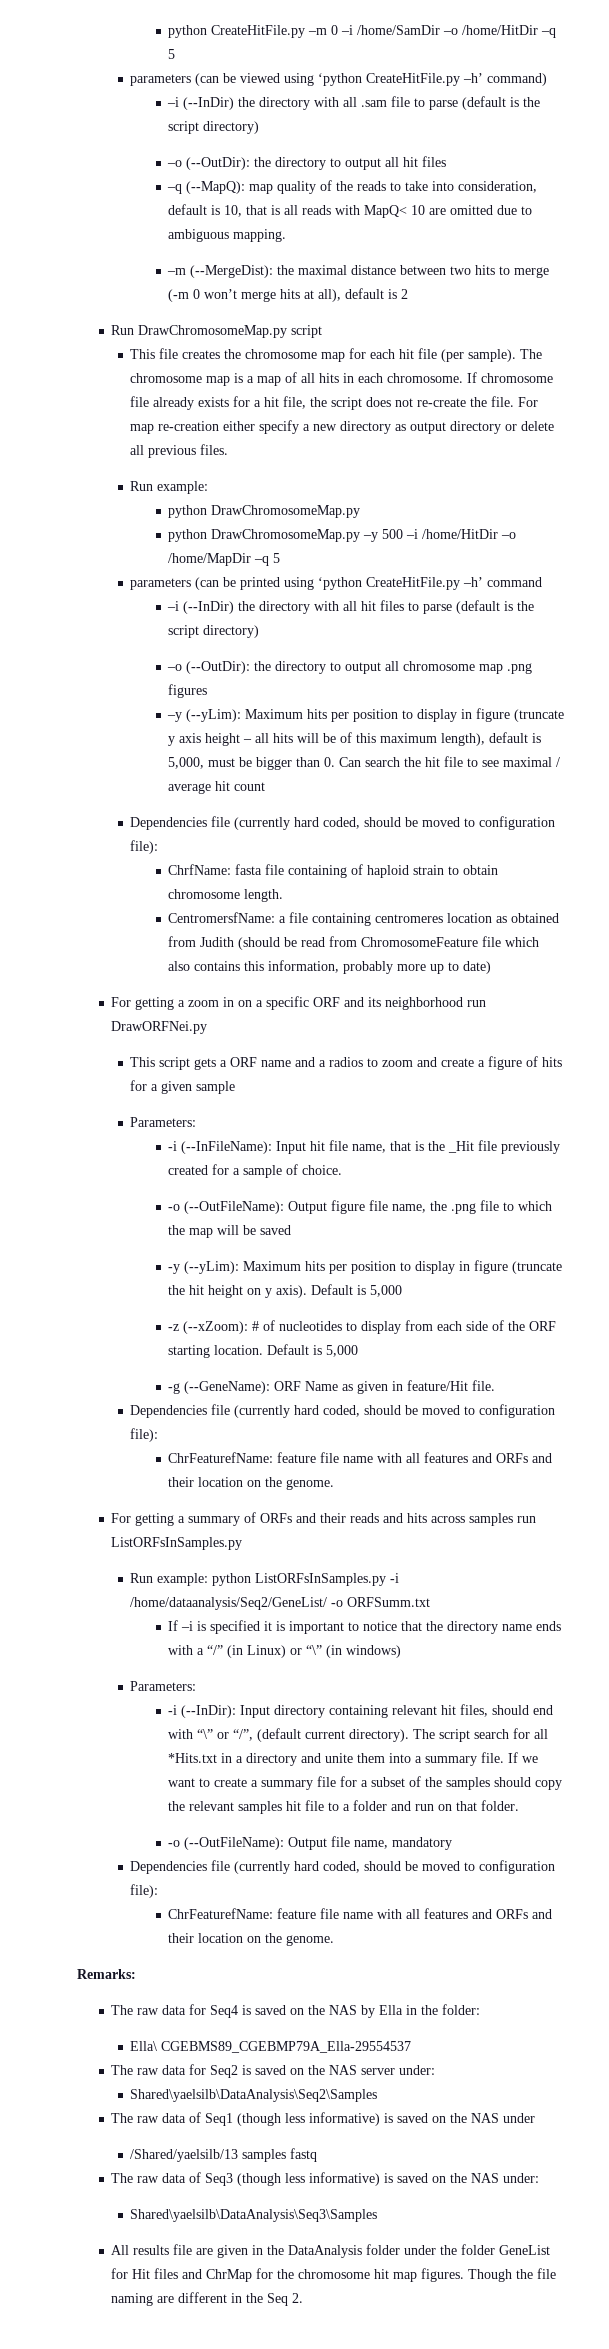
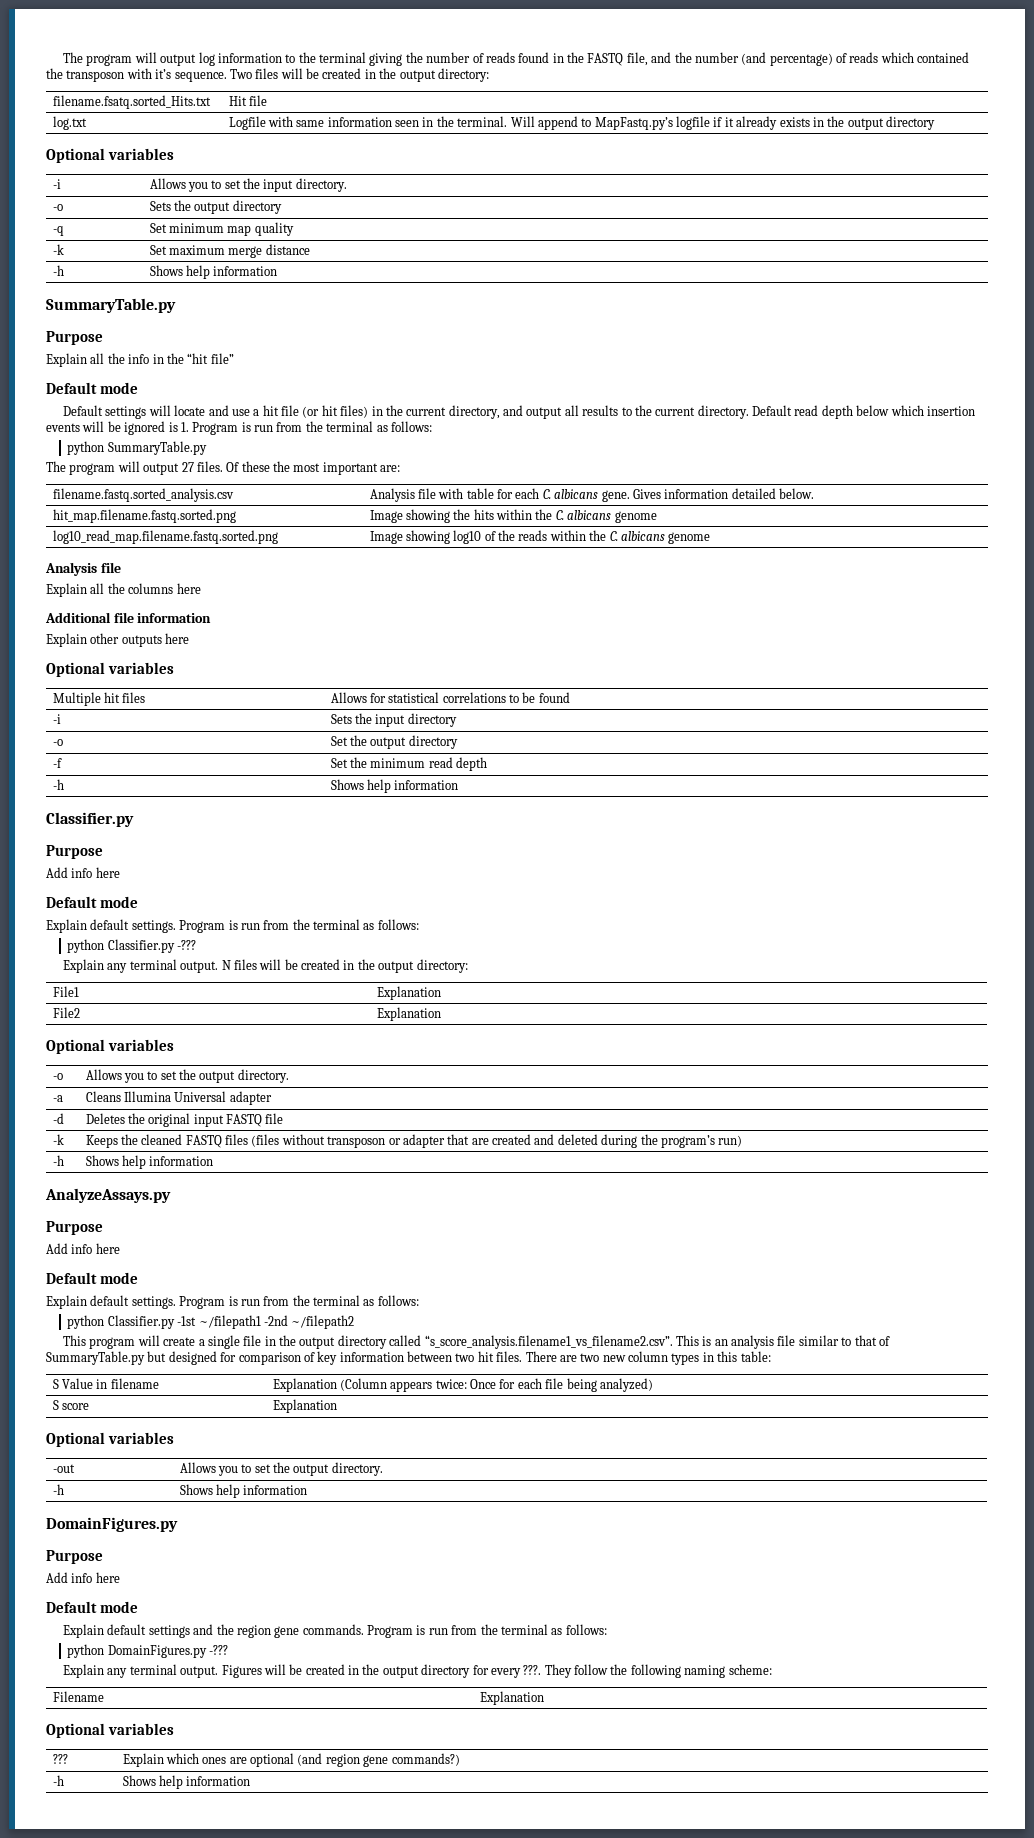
[168,25,557,38] [168,49,176,59] [130,73,548,86] [167,96,541,110] [168,121,260,134] [167,156,447,170] [167,180,538,194] [168,204,533,218] [168,229,287,242] [167,265,550,278] [168,288,409,302] [111,325,323,338] [130,348,543,362] [130,372,554,386] [130,396,539,410] [130,420,555,434] [130,444,229,458] [130,481,209,494] [168,505,361,518] [168,529,517,542] [168,553,281,566] [130,577,543,590] [167,600,535,614] [168,625,260,638] [167,661,533,674] [168,684,208,698] [167,708,565,722] [168,732,542,746] [168,756,561,770] [168,781,266,794] [130,816,556,830] [130,840,159,854] [168,864,499,878] [168,889,284,902] [168,912,560,926] [168,936,540,950] [168,960,492,974] [111,996,487,1010] [111,1021,208,1034] [130,1056,563,1070] [130,1080,236,1094] [130,1117,197,1127] [168,1140,561,1154] [168,1164,343,1178] [168,1200,553,1214] [168,1225,292,1238] [168,1260,563,1274] [168,1284,403,1298] [168,1320,557,1334] [168,1344,359,1358] [168,1380,496,1394] [130,1404,556,1418] [130,1428,159,1442] [168,1452,553,1463] [168,1477,335,1490] [111,1512,537,1526] [111,1537,243,1550] [130,1573,400,1586] [130,1597,431,1610] [168,1620,562,1634] [168,1645,402,1658] [130,1681,197,1691] [168,1704,554,1718] [168,1728,549,1742] [168,1752,539,1766] [168,1776,563,1790] [168,1800,520,1814] [168,1836,453,1850] [130,1860,556,1874] [130,1884,159,1898] [168,1908,553,1919] [168,1933,335,1946] [77,1969,136,1979] [111,2004,481,2018] [130,2041,412,2053] [111,2064,436,2078] [130,2089,378,2102] [111,2112,536,2126] [130,2148,318,2162] [111,2172,540,2186] [130,2209,378,2222] [111,2244,551,2258] [111,2268,557,2282] [111,2292,304,2306] python CreateHitFile.py –m 0 –i /home/SamDir –o /home/HitDir –q 5 // parameters (can be viewed using ‘python CreateHitFile.py –h’ command) // –i (--InDir) the directory with all .sam file to parse (default is the script directory) // –o (--OutDir): the directory to output all hit files // –q (--MapQ): map quality of the reads to take into consideration, default is 10, that is all reads with MapQ< 10 are omitted due to ambiguous mapping. // –m (--MergeDist): the maximal distance between two hits to merge (-m 0 won’t merge hits at all), default is 2 // Run DrawChromosomeMap.py script // This file creates the chromosome map for each hit file (per sample). The chromosome map is a map of all hits in each chromosome. If chromosome file already exists for a hit file, the script does not re-create the file. For map re-creation either specify a new directory as output directory or delete all previous files. // Run example: // python DrawChromosomeMap.py // python DrawChromosomeMap.py –y 500 –i /home/HitDir –o /home/MapDir –q 5 // parameters (can be printed using ‘python CreateHitFile.py –h’ command // –i (--InDir) the directory with all hit files to parse (default is the script directory) // –o (--OutDir): the directory to output all chromosome map .png figures // –y (--yLim): Maximum hits per position to display in figure (truncate y axis height – all hits will be of this maximum length), default is 5,000, must be bigger than 0. Can search the hit file to see maximal / average hit count // Dependencies file (currently hard coded, should be moved to configuration file): // ChrfName: fasta file containing of haploid strain to obtain chromosome length. // CentromersfName: a file containing centromeres location as obtained from Judith (should be read from ChromosomeFeature file which also contains this information, probably more up to date) // For getting a zoom in on a specific ORF and its neighborhood run DrawORFNei.py // This script gets a ORF name and a radios to zoom and create a figure of hits for a given sample // Parameters: // -i (--InFileName): Input hit file name, that is the _Hit file previously created for a sample of choice. // -o (--OutFileName): Output figure file name, the .png file to which the map will be saved // -y (--yLim): Maximum hits per position to display in figure (truncate the hit height on y axis). Default is 5,000 // -z (--xZoom): # of nucleotides to display from each side of the ORF starting location. Default is 5,000 // -g (--GeneName): ORF Name as given in feature/Hit file. // Dependencies file (currently hard coded, should be moved to configuration file): // ChrFeaturefName: feature file name with all features and ORFs and their location on the genome. // For getting a summary of ORFs and their reads and hits across samples run ListORFsInSamples.py // Run example: python ListORFsInSamples.py -i /home/dataanalysis/Seq2/GeneList/ -o ORFSumm.txt // If –i is specified it is important to notice that the directory name ends with a “/” (in Linux) or “\” (in windows) // Parameters: // -i (--InDir): Input directory containing relevant hit files, should end with “\” or “/”, (default current directory). The script search for all *Hits.txt in a directory and unite them into a summary file. If we want to create a summary file for a subset of the samples should copy the relevant samples hit file to a folder and run on that folder. // -o (--OutFileName): Output file name, mandatory // Dependencies file (currently hard coded, should be moved to configuration file): // ChrFeaturefName: feature file name with all features and ORFs and their location on the genome. // Remarks: // The raw data for Seq4 is saved on the NAS by Ella in the folder: // Ella\ CGEBMS89_CGEBMP79A_Ella-29554537 // The raw data for Seq2 is saved on the NAS server under: // Shared\yaelsilb\DataAnalysis\Seq2\Samples // The raw data of Seq1 (though less informative) is saved on the NAS under // /Shared/yaelsilb/13 samples fastq // The raw data of Seq3 (though less informative) is saved on the NAS under: // Shared\yaelsilb\DataAnalysis\Seq3\Samples // All results file are given in the DataAnalysis folder under the folder GeneList for Hit files and ChrMap for the chromosome hit map figures. Though the file naming are different in the Seq 2. -> [63,52,970,66] [46,68,489,82] [52,95,211,109] [228,95,267,106] [52,116,87,130] [228,116,936,130] [46,148,174,163] [52,179,61,189] [149,178,347,192] [52,204,63,211] [149,200,282,214] [52,226,64,236] [149,222,294,236] [52,244,64,255] [149,244,310,258] [52,265,64,276] [149,265,278,279] [46,298,176,313] [46,331,103,345] [46,353,234,367] [46,382,138,394] [63,405,975,419] [46,421,432,435] [67,441,207,455] [46,461,401,475] [52,488,234,502] [369,488,815,502] [52,509,236,523] [369,509,657,523] [52,530,278,544] [369,530,711,544] [45,562,121,576] [46,583,201,597] [45,612,212,623] [46,633,190,647] [46,662,174,677] [52,692,146,706] [330,692,570,703] [52,714,61,724] [330,713,457,727] [52,739,63,746] [330,735,458,749] [52,758,62,768] [330,757,488,771] [52,779,64,790] [330,779,459,793] [46,812,134,827] [46,845,103,859] [46,867,120,878] [46,896,138,908] [46,919,419,933] [67,939,197,953] [63,959,468,973] [52,986,79,997] [376,986,441,1000] [52,1007,80,1018] [376,1007,441,1021] [46,1039,174,1054] [52,1073,63,1080] [85,1069,289,1083] [52,1095,63,1102] [85,1091,272,1105] [52,1113,64,1124] [85,1113,284,1127] [52,1134,64,1145] [85,1134,743,1148] [52,1155,64,1166] [85,1155,214,1169] [45,1188,171,1203] [46,1221,103,1235] [46,1243,120,1254] [46,1272,138,1284] [46,1295,419,1309] [67,1315,355,1329] [63,1335,890,1349] [46,1351,771,1365] [52,1378,159,1389] [272,1378,653,1392] [52,1400,89,1410] [272,1399,337,1413] [46,1432,174,1447] [52,1464,75,1473] [179,1462,383,1476] [52,1484,64,1495] [179,1484,308,1498] [46,1517,178,1532] [46,1550,103,1564] [46,1572,120,1583] [46,1601,138,1613] [63,1624,607,1638] [67,1644,229,1658] [63,1664,772,1678] [52,1691,104,1702] [479,1691,544,1705] [46,1723,174,1738] [52,1754,68,1764] [122,1753,460,1767] [52,1775,64,1786] [122,1775,251,1789] The program will output log information to the terminal giving the number of reads found in the FASTQ file, and the number (and percentage) of reads which contained the transposon with it’s sequence. Two files will be created in the output directory: // filename.fsatq.sorted_Hits.txt | Hit file // log.txt | Logfile with same information seen in the terminal. Will append to MapFastq.py’s logfile if it already exists in the output directory // Optional variables // -i | Allows you to set the input directory. // -o | Sets the output directory // -q | Set minimum map quality // -k | Set maximum merge distance // -h | Shows help information // SummaryTable.py // Purpose // Explain all the info in the “hit file” // Default mode // Default settings will locate and use a hit file (or hit files) in the current directory, and output all results to the current directory. Default read depth below which insertion events will be ignored is 1. Program is run from the terminal as follows: // python SummaryTable.py // The program will output 27 files. Of these the most important are: // filename.fastq.sorted_analysis.csv | Analysis file with table for each C. albicans gene. Gives information detailed below. // hit_map.filename.fastq.sorted.png | Image showing the hits within the C. albicans genome // log10_read_map.filename.fastq.sorted.png | Image showing log10 of the reads within the C. albicans genome // Analysis file // Explain all the columns here // Additional file information // Explain other outputs here // Optional variables // Multiple hit files | Allows for statistical correlations to be found // -i | Sets the input directory // -o | Set the output directory // -f | Set the minimum read depth // -h | Shows help information // Classifier.py // Purpose // Add info here // Default mode // Explain default settings. Program is run from the terminal as follows: // python Classifier.py -??? // Explain any terminal output. N files will be created in the output directory: // File1 | Explanation // File2 | Explanation // Optional variables // -o | Allows you to set the output directory. // -a | Cleans Illumina Universal adapter // -d | Deletes the original input FASTQ file // -k | Keeps the cleaned FASTQ files (files without transposon or adapter that are created and deleted during the program’s run) // -h | Shows help information // AnalyzeAssays.py // Purpose // Add info here // Default mode // Explain default settings. Program is run from the terminal as follows: // python Classifier.py -1st ~/filepath1 -2nd ~/filepath2 // This program will create a single file in the output directory called “s_score_analysis.filename1_vs_filename2.csv”. This is an analysis file similar to that of SummaryTable.py but designed for comparison of key information between two hit files. There are two new column types in this table: // S Value in filename | Explanation (Column appears twice: Once for each file being analyzed) // S score | Explanation // Optional variables // -out | Allows you to set the output directory. // -h | Shows help information // DomainFigures.py // Purpose // Add info here // Default mode // Explain default settings and the region gene commands. Program is run from the terminal as follows: // python DomainFigures.py -??? // Explain any terminal output. Figures will be created in the output directory for every ???. They follow the following naming scheme: // Filename | Explanation // Optional variables // ??? | Explain which ones are optional (and region gene commands?) // -h | Shows help information

